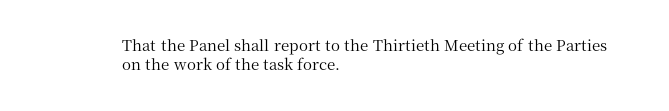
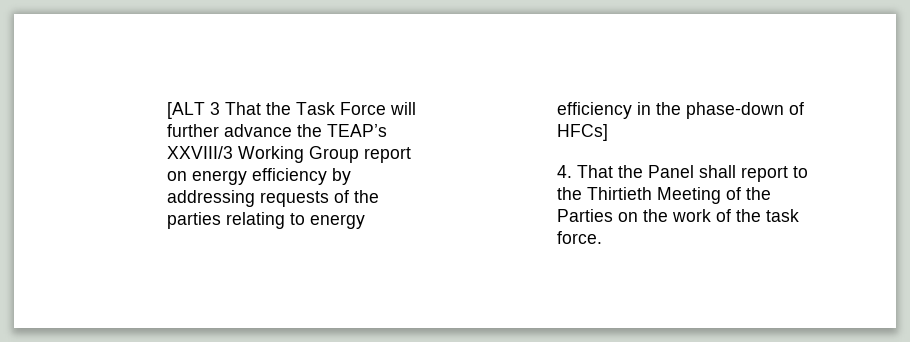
(122, 45) none -> [167,102,417,119] [167,124,388,137] [167,146,412,163] [167,168,352,185] [167,190,380,207] [167,212,366,229] [557,102,805,119] [557,124,609,141] [557,165,573,178] [ALT 3 That the Task Force will further advance the TEAP’s XXVIII/3 Working Group report on energy efficiency by addressing requests of the parties relating to energy efficiency in the phase-down of HFCs] // 4.

